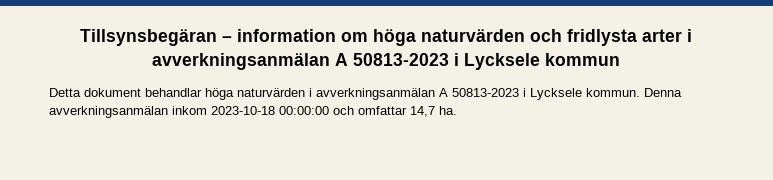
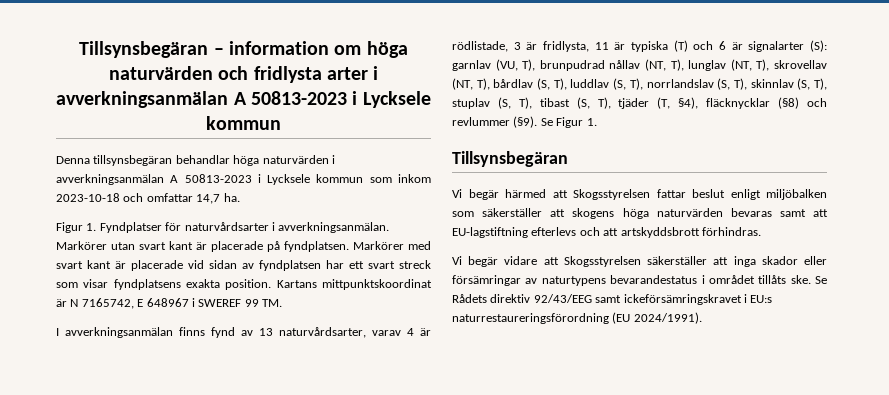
[49,88,141,97] Detta dokument -> [56,155,173,166] Denna tillsynsbegäran
[586,88,682,97] [49,106,168,118] kommun. Denna avverkningsanmälan -> [316,174,392,183] kommun som
[279,106,329,115] 00:00:00 -> (120, 197) none
(457, 110) none -> [56,222,390,233] [56,241,431,252] [56,260,431,271] [56,279,432,290] [56,298,282,309] [56,327,431,338] [452,40,827,52] [452,59,827,71] [452,78,827,90] [452,97,827,109] [452,116,597,128] [452,151,568,167] [452,189,827,200] [452,208,828,219] [452,227,761,238] [452,256,827,267] [452,275,827,286] [452,294,773,305] [452,312,702,324] // Figur 1. Fyndplatser för naturvårdsarter i avverkningsanmälan. Markörer utan svart kant är placerade på fyndplatsen. Markörer med svart kant är placerade vid sidan av fyndplatsen har ett svart streck som visar fyndplatsens exakta position. Kartans mittpunktskoordinat är N 7165742, E 648967 i SWEREF 99 TM. // I avverkningsanmälan finns fynd av 13 naturvårdsarter, varav 4 är rödlistade, 3 är fridlysta, 11 är typiska (T) och 6 är signalarter (S): garnlav (VU, T), brunpudrad nållav (NT, T), lunglav (NT, T), skrovellav (NT, T), bårdlav (S, T), luddlav (S, T), norrlandslav (S, T), skinnlav (S, T), stuplav (S, T), tibast (S, T), tjäder (T, §4), fläcknycklar (§8) och revlummer (§9). Se Figur 1. // Tillsynsbegäran // Vi begär härmed att Skogsstyrelsen fattar beslut enligt miljöbalken som säkerställer att skogens höga naturvärden bevaras samt att EU-lagstiftning efterlevs och att artskyddsbrott förhindras. // Vi begär vidare att Skogsstyrelsen säkerställer att inga skador eller försämringar av naturtypens bevarandestatus i området tillåts ske. Se Rådets direktiv 92/43/EEG samt ickeförsämringskravet i EU:s naturrestaureringsförordning (EU 2024/1991).

